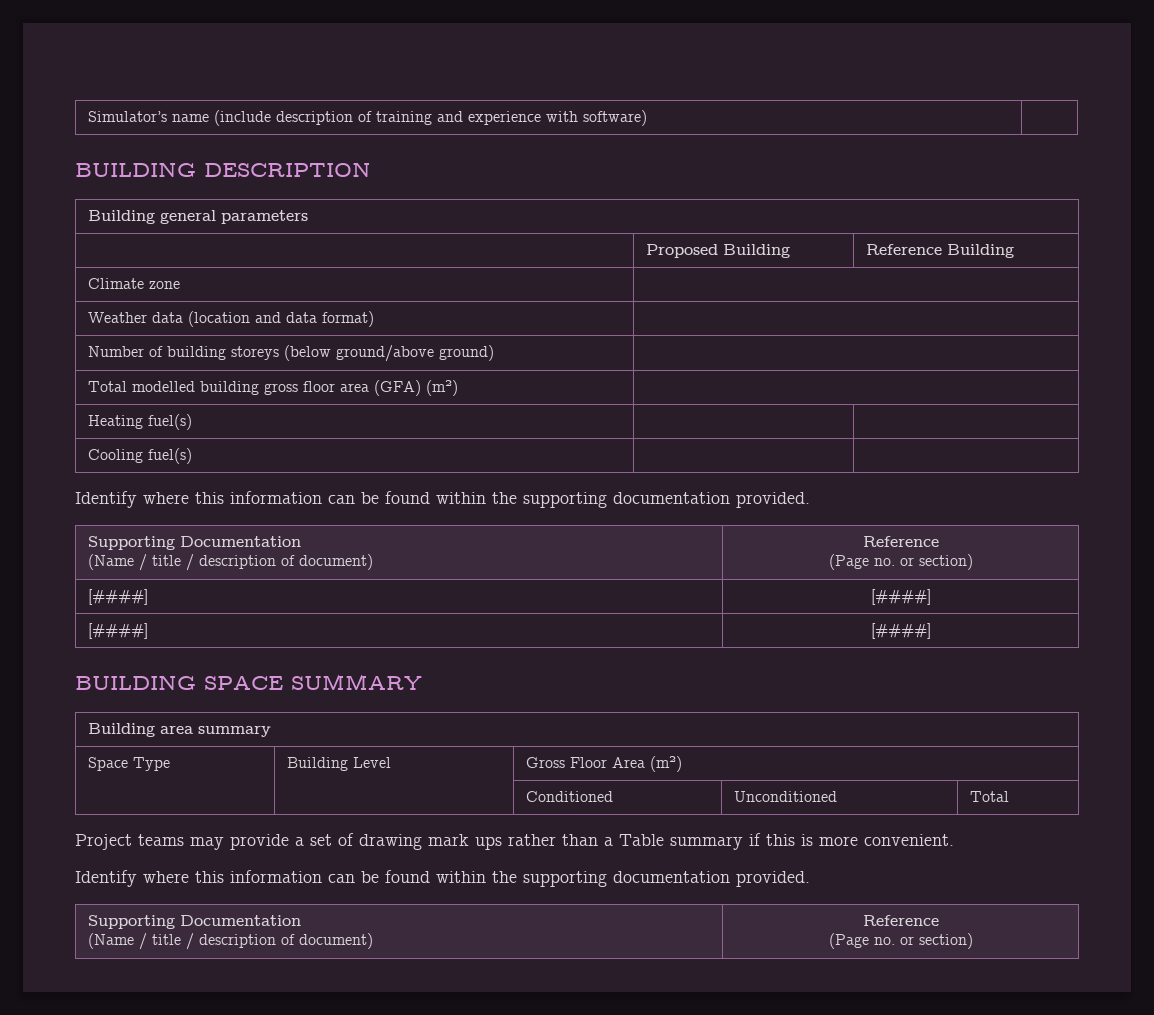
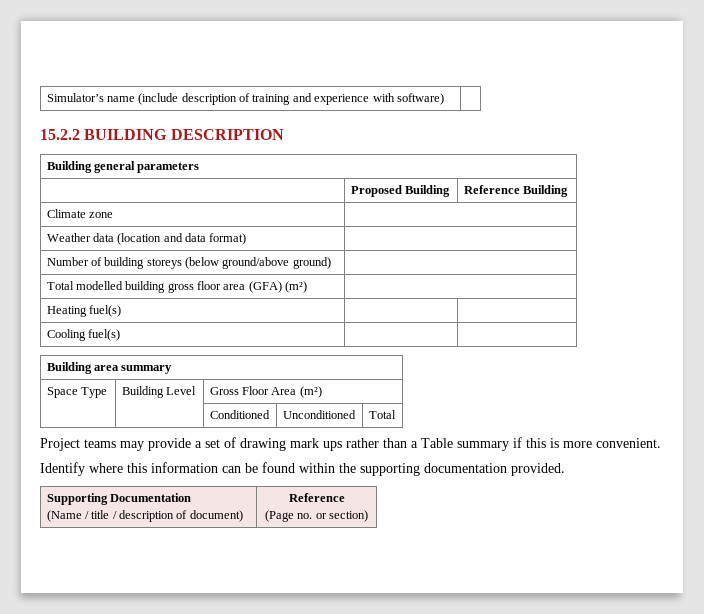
(648, 118) none -> [40,129,80,140] 15.2.2
[75,491,810,508] [88,536,302,550] [88,554,374,571] [862,536,939,547] [828,554,973,570] [88,589,149,605] [870,589,931,605] [88,623,149,639] [870,623,931,639] [75,674,422,690] // Identify where this information can be found within the supporting documentation provided. // Supporting Documentation // (Name / title / description of document) | Reference // (Page no. or section) // [####] | [####] // [####] | [####] // BUILDING SPACE SUMMARY -> (120, 335) none

